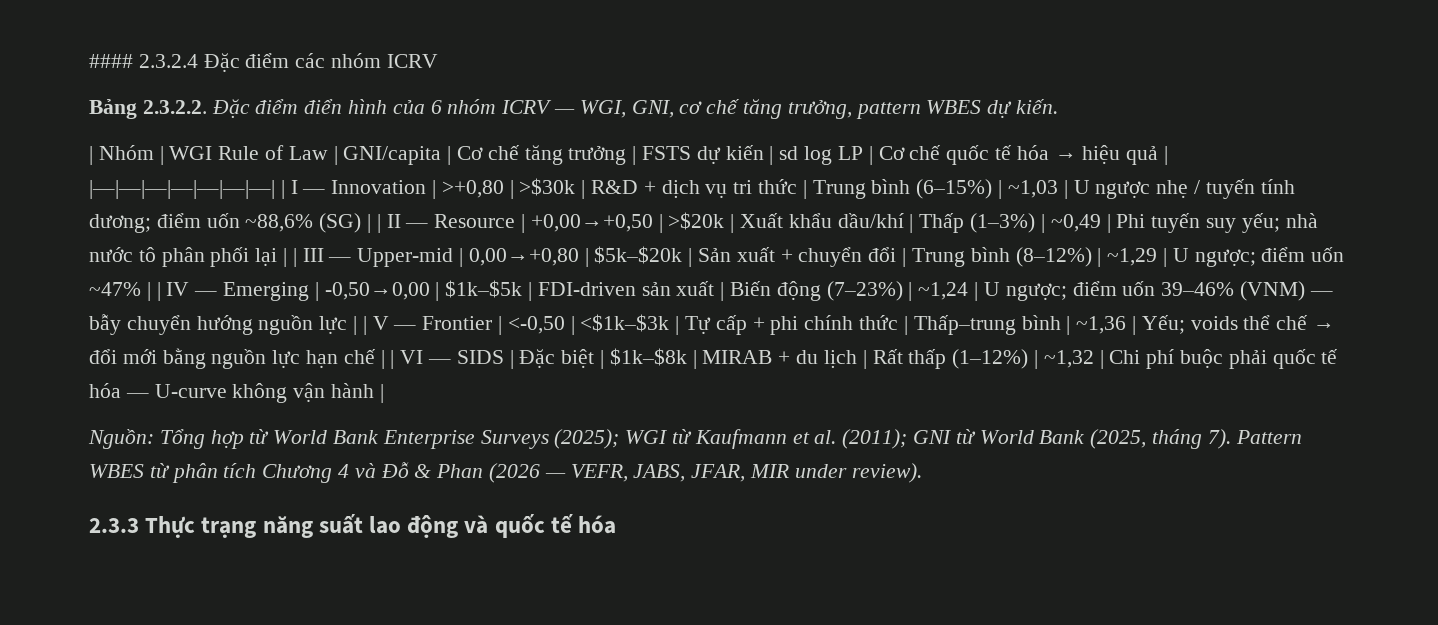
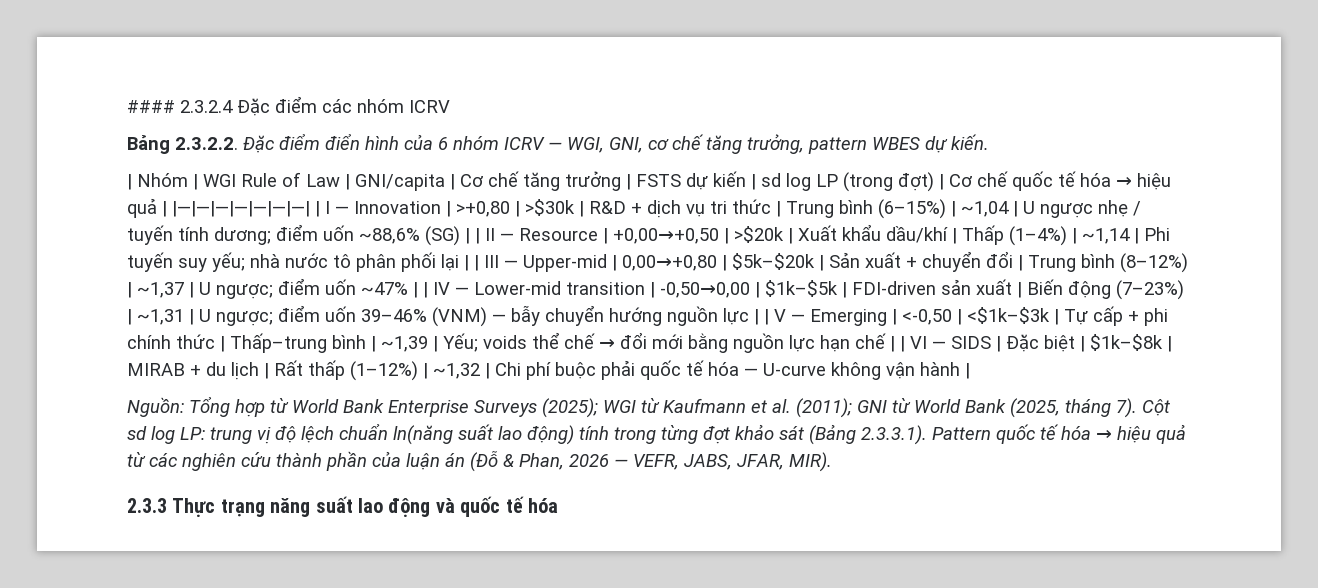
(863, 153) none -> [843,172,934,192] (trong đợt)
[1007,180,1058,198] ~1,03 -> [961,201,1009,217] ~1,04
[970,213,1101,233] (1–3%) | ~0,49 -> [1009,226,1130,246] (1–4%) | ~1,14
[1107,248,1158,266] ~1,29 -> [137,282,184,298] ~1,37
[223,282,310,301] Emerging -> [474,281,645,295] Lower-mid transition
[918,282,969,300] ~1,24 -> [137,309,184,325] ~1,31
[422,316,493,330] Frontier -> [810,309,887,326] Emerging
[1076,316,1127,334] ~1,36 -> [381,336,428,352] ~1,39
[1235,430,1302,444] [89,462,541,483] Pattern WBES từ phân tích Chương 4 và Đỗ & Phan (2026 -> [1142,399,1170,416] [127,424,1186,445] [127,451,609,472] Cột sd log LP: trung vị độ lệch chuẩn ln(năng suất lao động) tính trong từng đợt khảo sát (Bảng 2.3.3.1). Pattern quốc tế hóa → hiệu quả từ các nghiên cứu thành phần của luận án (Đỗ & Phan, 2026
[750,463,922,483] MIR under review). -> [789,452,832,472] MIR).

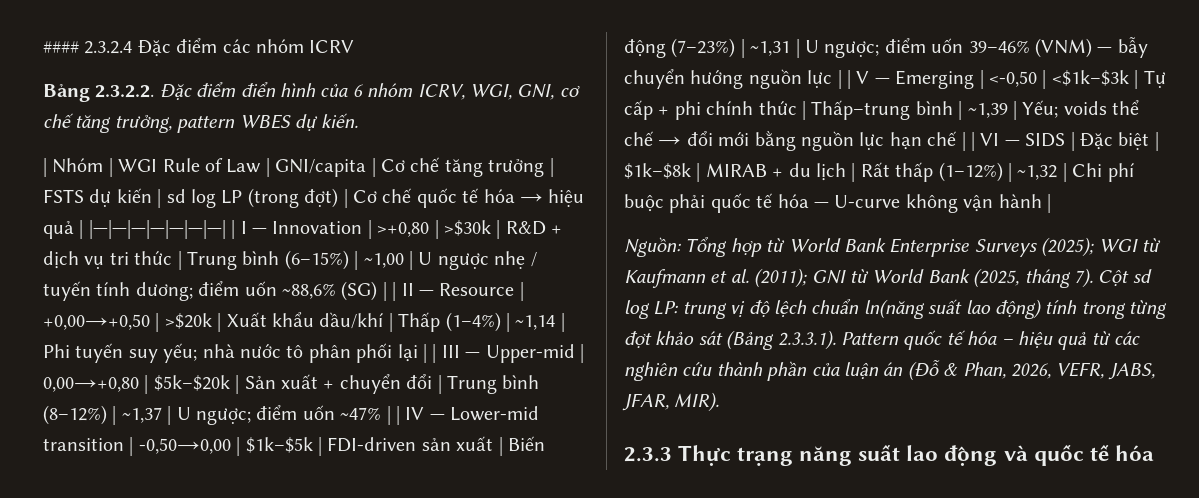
[504,137,562,150] ICRV — -> [417,84,465,100] ICRV,
[961,201,1009,217] ~1,04 -> [363,253,404,268] ~1,00
[1096,430,1112,440] → -> [1001,339,1013,345] –
[569,454,628,467] 2026 — -> [1011,363,1051,379] 2026,

